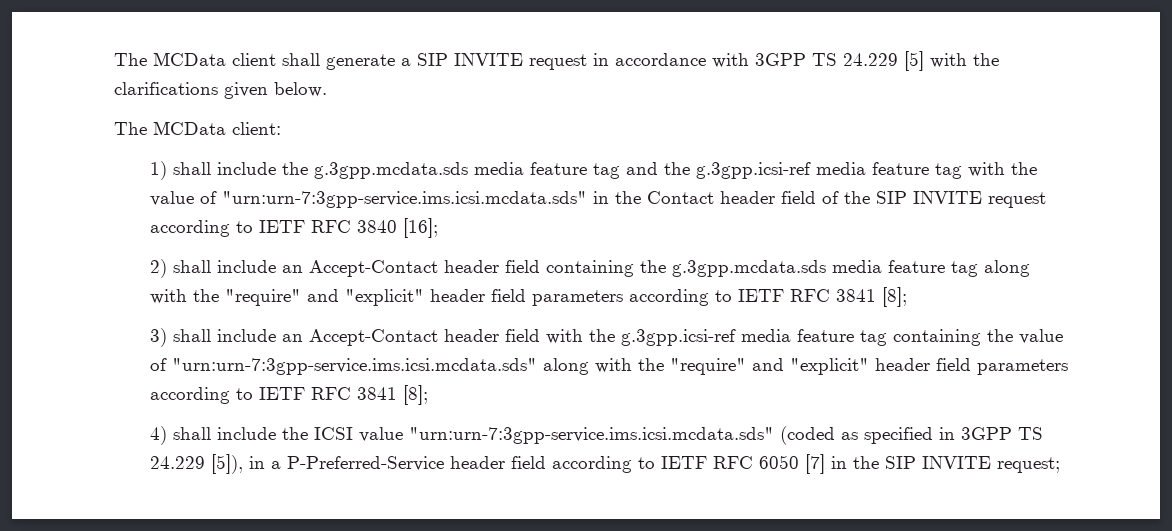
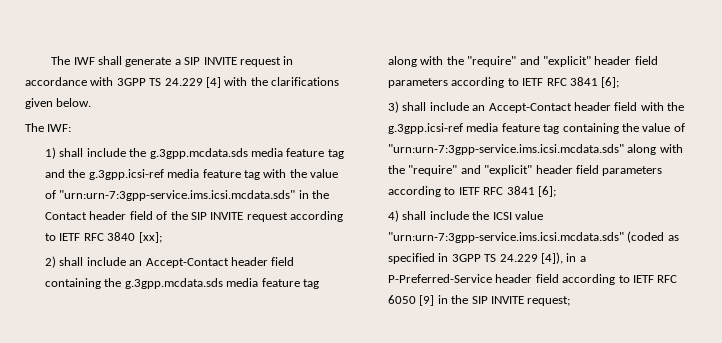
[114,52,276,66] The MCData client -> [51,56,95,65] The IWF
[904,51,924,71] [5] -> [205,77,221,88] [4]
[153,121,281,135] MCData client: -> [47,124,72,132] IWF:
[403,218,439,238] [16]; -> [138,232,162,243] [xx];
[882,287,908,307] [8]; -> [601,77,620,88] [6];
[403,385,429,405] [8]; -> [537,186,556,197] [6];
[211,454,244,474] [5]), -> [540,252,563,264] [4]),
[805,454,826,474] [7] -> [419,295,435,306] [9]

